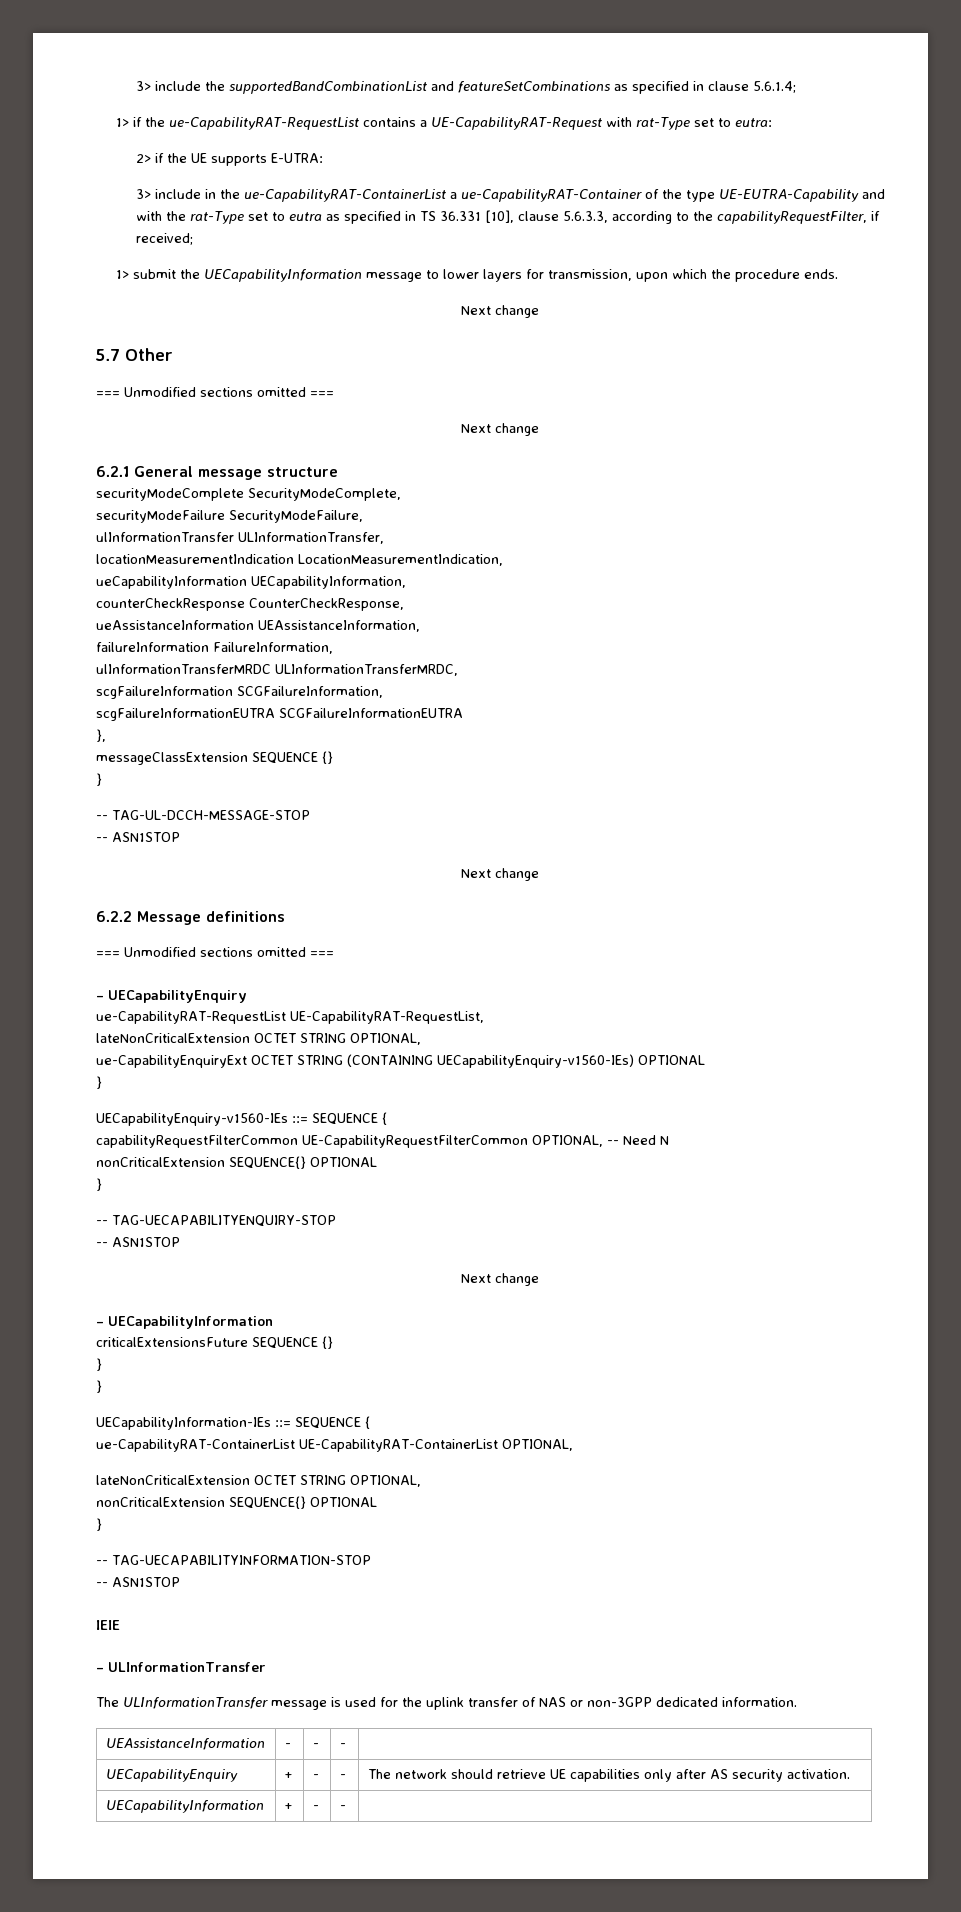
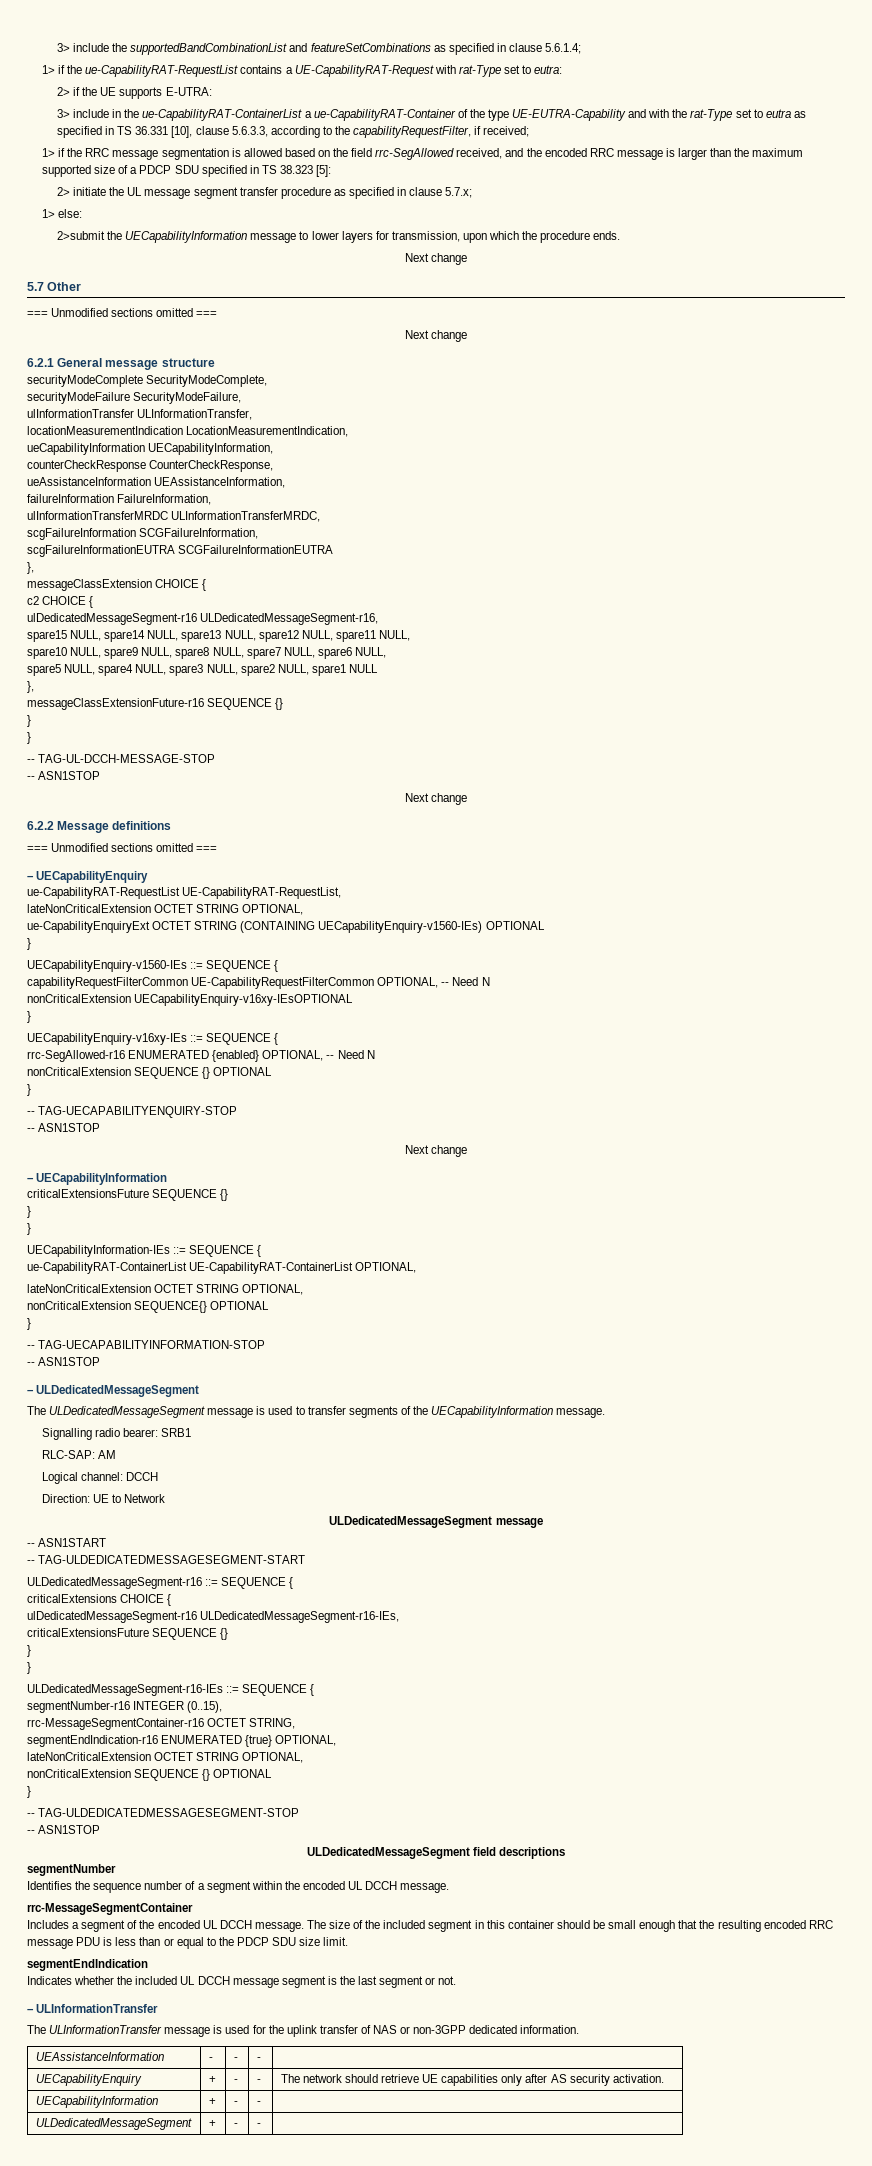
[133,269,177,279] submit -> [58,148,804,160] [41,165,332,177] [56,187,473,199] [41,209,83,218] [56,231,105,240] if the RRC message segmentation is allowed based on the field rrc-SegAllowed received, and the encoded RRC message is larger than the maximum supported size of a PDCP SDU specified in TS 38.323 [5]: // 2> initiate the UL message segment transfer procedure as specified in clause 5.7.x; // 1> else: // 2>submit
[252,751,333,764] [96,773,102,786] SEQUENCE {} // } -> [155,579,207,591] [27,596,94,608] [27,613,379,625] [27,630,410,642] [27,647,386,659] [27,664,378,676] [27,681,34,693] [27,698,284,710] [27,715,31,727] [27,732,31,744] CHOICE { // c2 CHOICE { // ulDedicatedMessageSegment-r16 ULDedicatedMessageSegment-r16, // spare15 NULL, spare14 NULL, spare13 NULL, spare12 NULL, spare11 NULL, // spare10 NULL, spare9 NULL, spare8 NULL, spare7 NULL, spare6 NULL, // spare5 NULL, spare4 NULL, spare3 NULL, spare2 NULL, spare1 NULL // }, // messageClassExtensionFuture-r16 SEQUENCE {} // } // }
[229,1156,306,1169] SEQUENCE{} -> [134,994,354,1006] [27,1011,31,1023] [27,1033,279,1045] [27,1050,375,1062] [27,1067,211,1079] UECapabilityEnquiry-v16xy-IEsOPTIONAL // } // UECapabilityEnquiry-v16xy-IEs ::= SEQUENCE { // rrc-SegAllowed-r16 ENUMERATED {enabled} OPTIONAL, -- Need N // nonCriticalExtension SEQUENCE {}
[96,1620,120,1630] IEIE -> [27,1385,200,1397] [27,1406,606,1418] [41,1428,192,1440] [41,1450,117,1459] [41,1472,159,1484] [41,1494,166,1503] [329,1516,543,1528] [27,1538,107,1547] [27,1555,306,1564] [27,1577,294,1589] [27,1594,172,1606] [27,1611,400,1623] [27,1628,229,1640] [27,1645,31,1657] [27,1662,31,1674] [27,1684,315,1696] [27,1701,223,1713] [27,1718,296,1730] [27,1735,337,1747] [27,1752,304,1763] [27,1769,273,1781] [27,1786,31,1798] [27,1808,300,1817] [27,1825,101,1834] [306,1847,566,1859] [27,1864,116,1876] [27,1881,450,1893] [27,1903,193,1915] [27,1920,833,1932] [27,1937,349,1949] [27,1959,148,1971] [27,1976,457,1988] – ULDedicatedMessageSegment // The ULDedicatedMessageSegment message is used to transfer segments of the UECapabilityInformation message. // Signalling radio bearer: SRB1 // RLC-SAP: AM // Logical channel: DCCH // Direction: UE to Network // ULDedicatedMessageSegment message // -- ASN1START // -- TAG-ULDEDICATEDMESSAGESEGMENT-START // ULDedicatedMessageSegment-r16 ::= SEQUENCE { // criticalExtensions CHOICE { // ulDedicatedMessageSegment-r16 ULDedicatedMessageSegment-r16-IEs, // criticalExtensionsFuture SEQUENCE {} // } // } // ULDedicatedMessageSegment-r16-IEs ::= SEQUENCE { // segmentNumber-r16 INTEGER (0..15), // rrc-MessageSegmentContainer-r16 OCTET STRING, // segmentEndIndication-r16 ENUMERATED {true} OPTIONAL, // lateNonCriticalExtension OCTET STRING OPTIONAL, // nonCriticalExtension SEQUENCE {} OPTIONAL // } // -- TAG-ULDEDICATEDMESSAGESEGMENT-STOP // -- ASN1STOP // ULDedicatedMessageSegment field descriptions // segmentNumber // Identifies the sequence number of a segment within the encoded UL DCCH message. // rrc-MessageSegmentContainer // Includes a segment of the encoded UL DCCH message. The size of the included segment in this container should be small enough that the resulting encoded RRC message PDU is less than or equal to the PDCP SDU size limit. // segmentEndIndication // Indicates whether the included UL DCCH message segment is the last segment or not.
(346, 1807) none -> [35,2118,192,2130] [208,2120,216,2127] [233,2123,238,2127] [256,2123,261,2127] // ULDedicatedMessageSegment | + | - | - |

